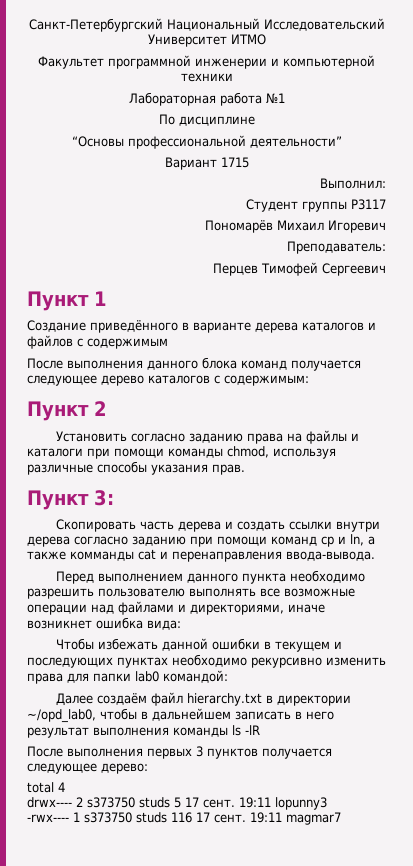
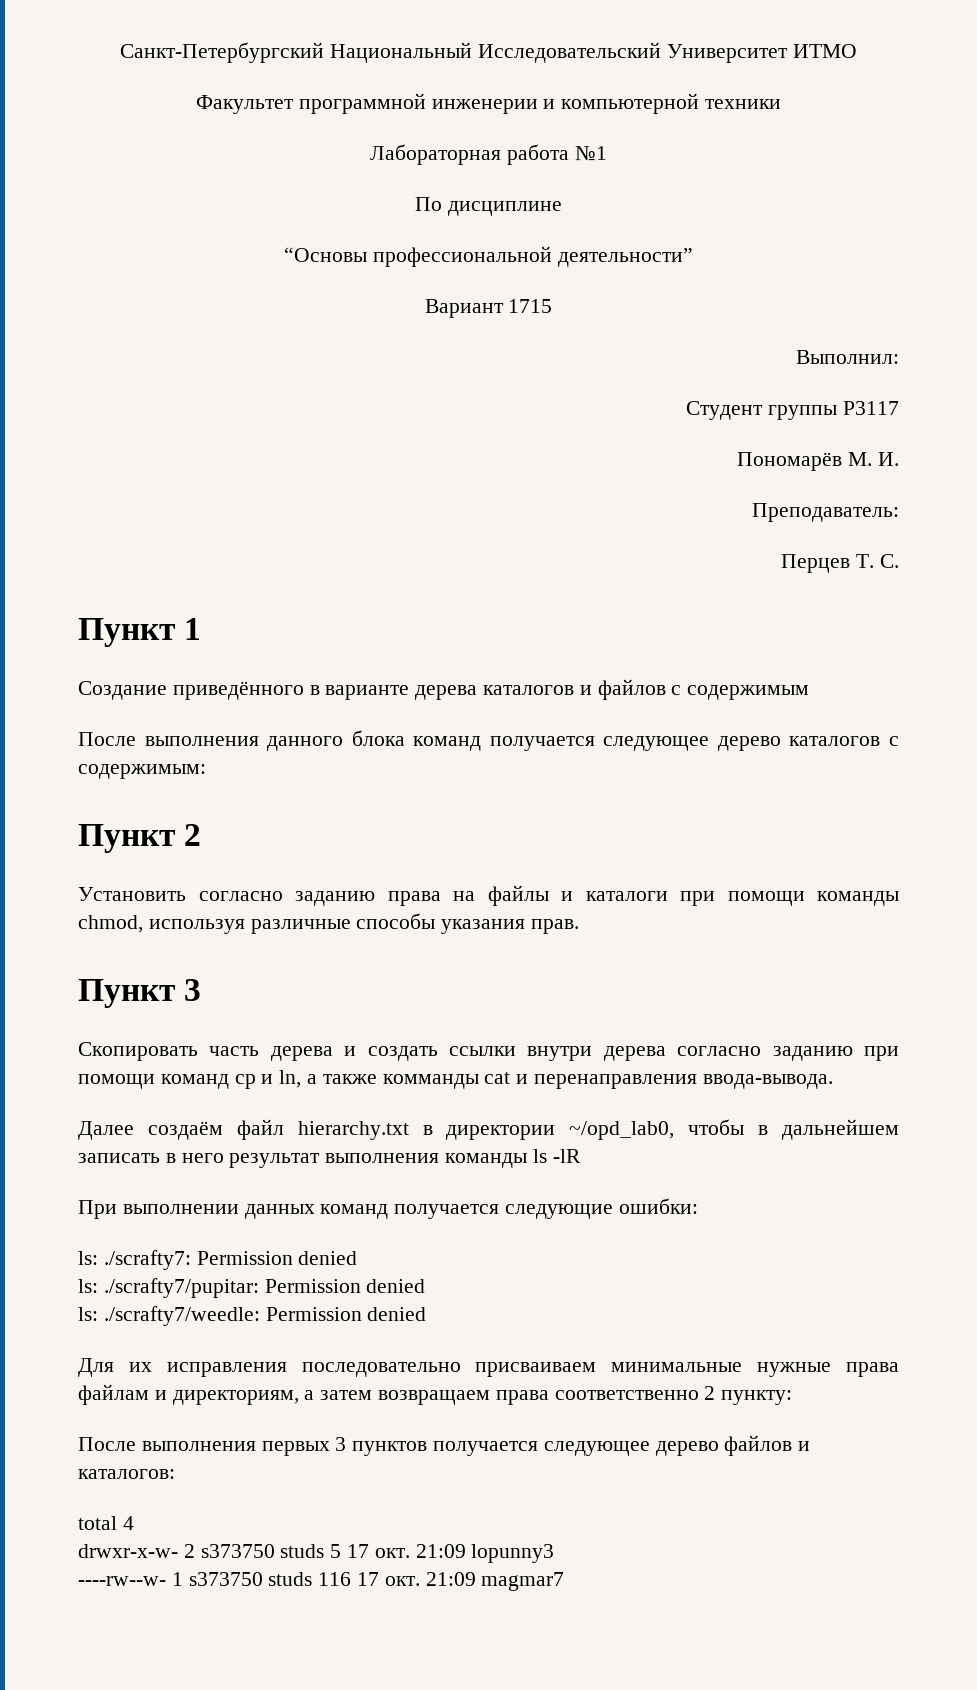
[277,220,386,233] Михаил Игоревич -> [848,452,899,466] М. И.
[261,262,386,276] Тимофей Сергеевич -> [856,554,899,568] Т. С.
[94,490,114,506] 3: -> [184,979,202,1001] 3
[56,570,366,584] [27,588,355,599] [27,601,325,615] [27,617,181,630] [56,638,343,652] [27,654,386,668] [27,670,228,684] // Перед выполнением данного пункта необходимо разрешить пользователю выполнять все возможные операции над файлами и директориями, иначе возникнет ошибка вида: // Чтобы избежать данной ошибки в текущем и последующих пунктах необходимо рекурсивно изменить права для папки lab0 командой: -> (833, 1081) none
(260, 730) none -> [78,1198,698,1219] [78,1250,358,1270] [78,1278,426,1298] [78,1306,427,1326] [78,1358,899,1377] [78,1384,793,1405] // При выполнении данных команд получается следующие ошибки: // ls: ./scrafty7: Permission denied // ls: ./scrafty7/pupitar: Permission denied // ls: ./scrafty7/weedle: Permission denied // Для их исправления последовательно присваиваем минимальные нужные права файлам и директориям, а затем возвращаем права соответственно 2 пункту:
[101,763,148,774] дерево: -> [655,1435,811,1456] [78,1469,175,1479] дерево файлов и каталогов:
[27,797,72,808] drwx---- -> [78,1544,178,1558] drwxr-x-w-
[203,797,271,808] сент. 19:11 -> [374,1544,466,1558] окт. 21:09
[27,814,69,822] -rwx---- -> [78,1576,166,1586] ----rw--w-
[214,812,282,823] сент. 19:11 -> [384,1572,476,1586] окт. 21:09

